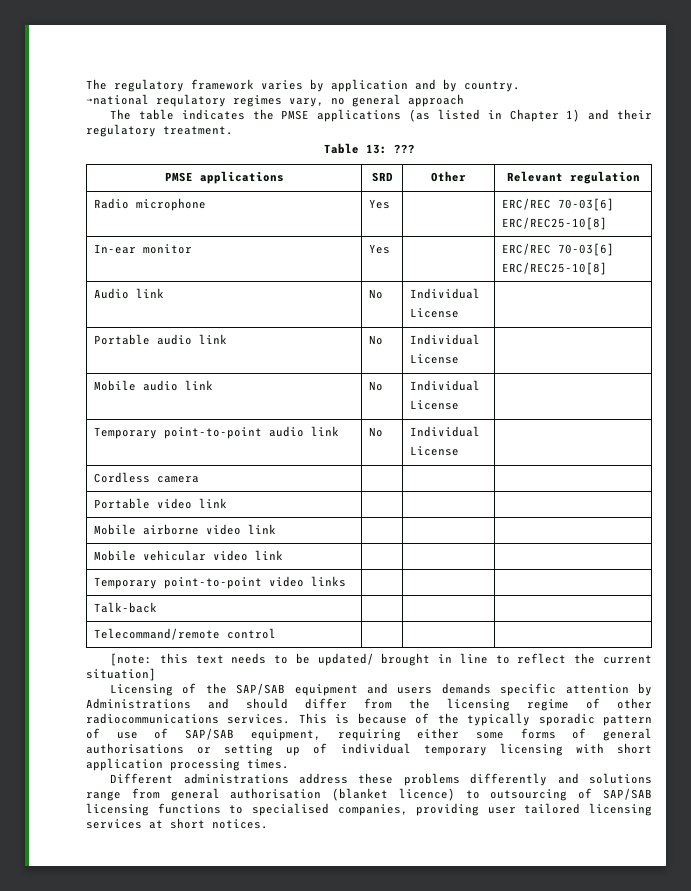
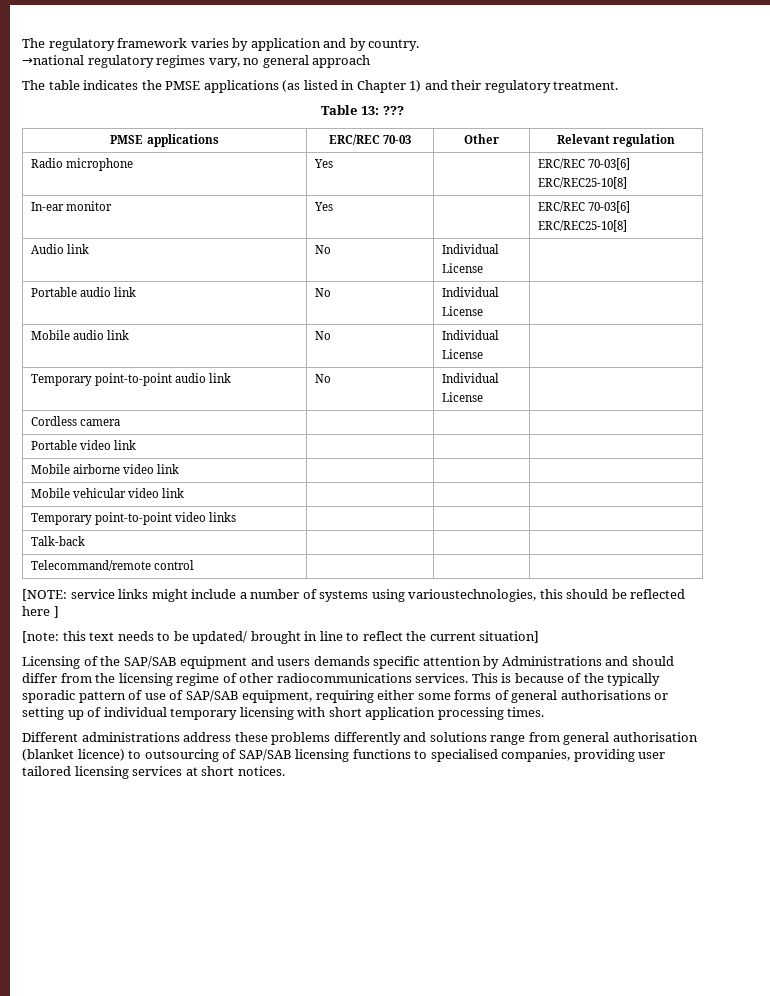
[156,94,226,107] requlatory -> [87,55,154,68] regulatory
[371,172,393,182] SRD -> [328,134,412,145] ERC/REC 70-03
(277, 633) none -> [22,589,686,602] [22,606,59,618] // [NOTE: service links might include a number of systems using varioustechnologies, this should be reflected here ]

